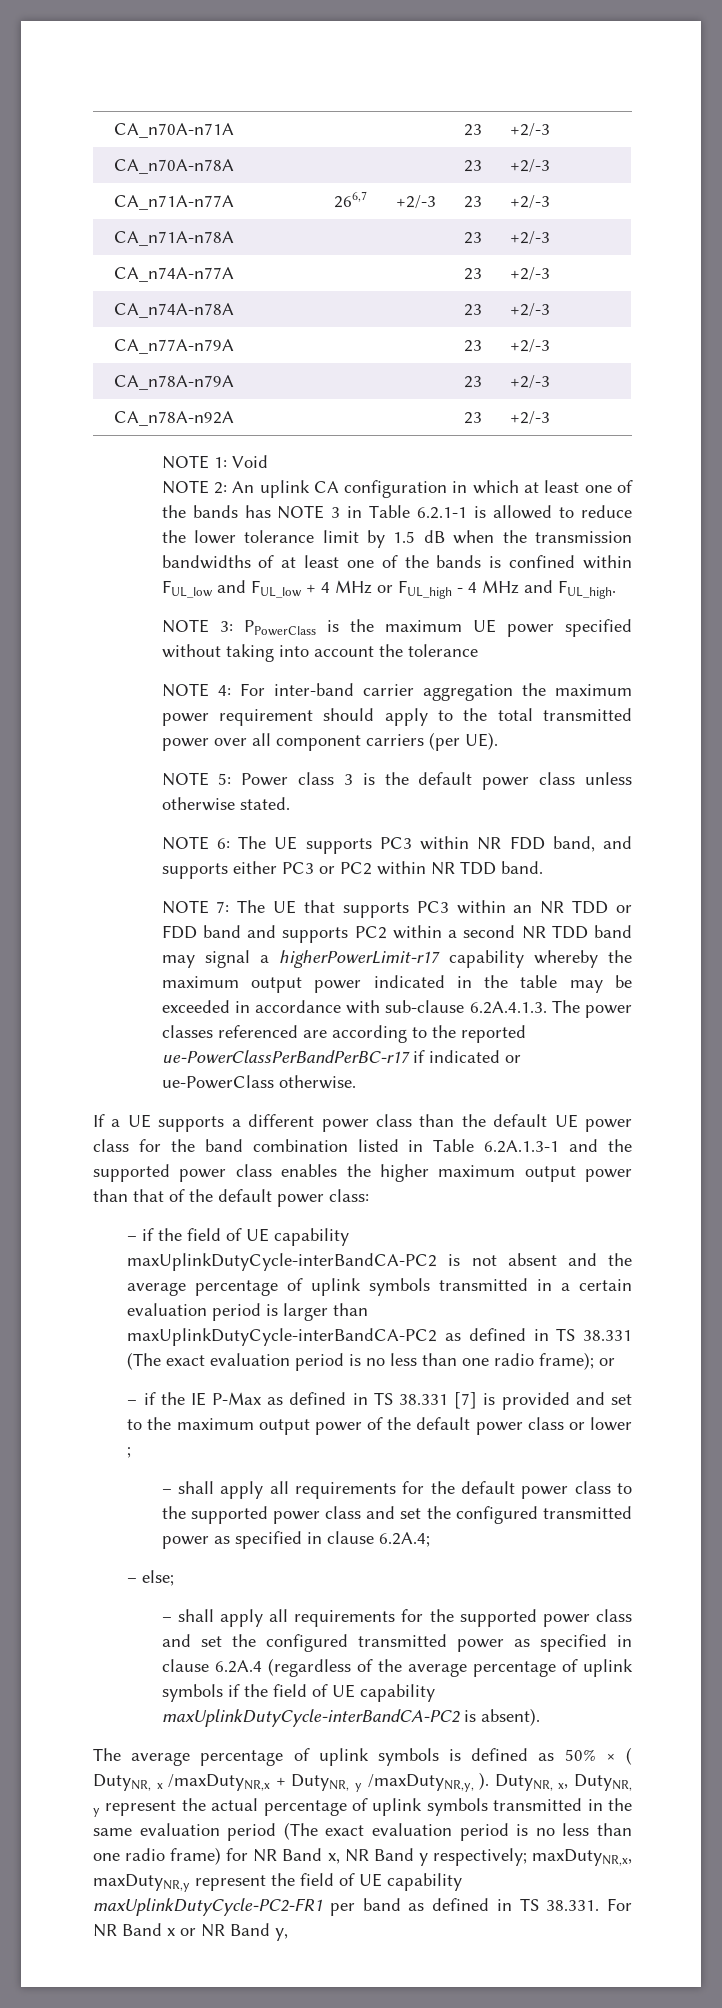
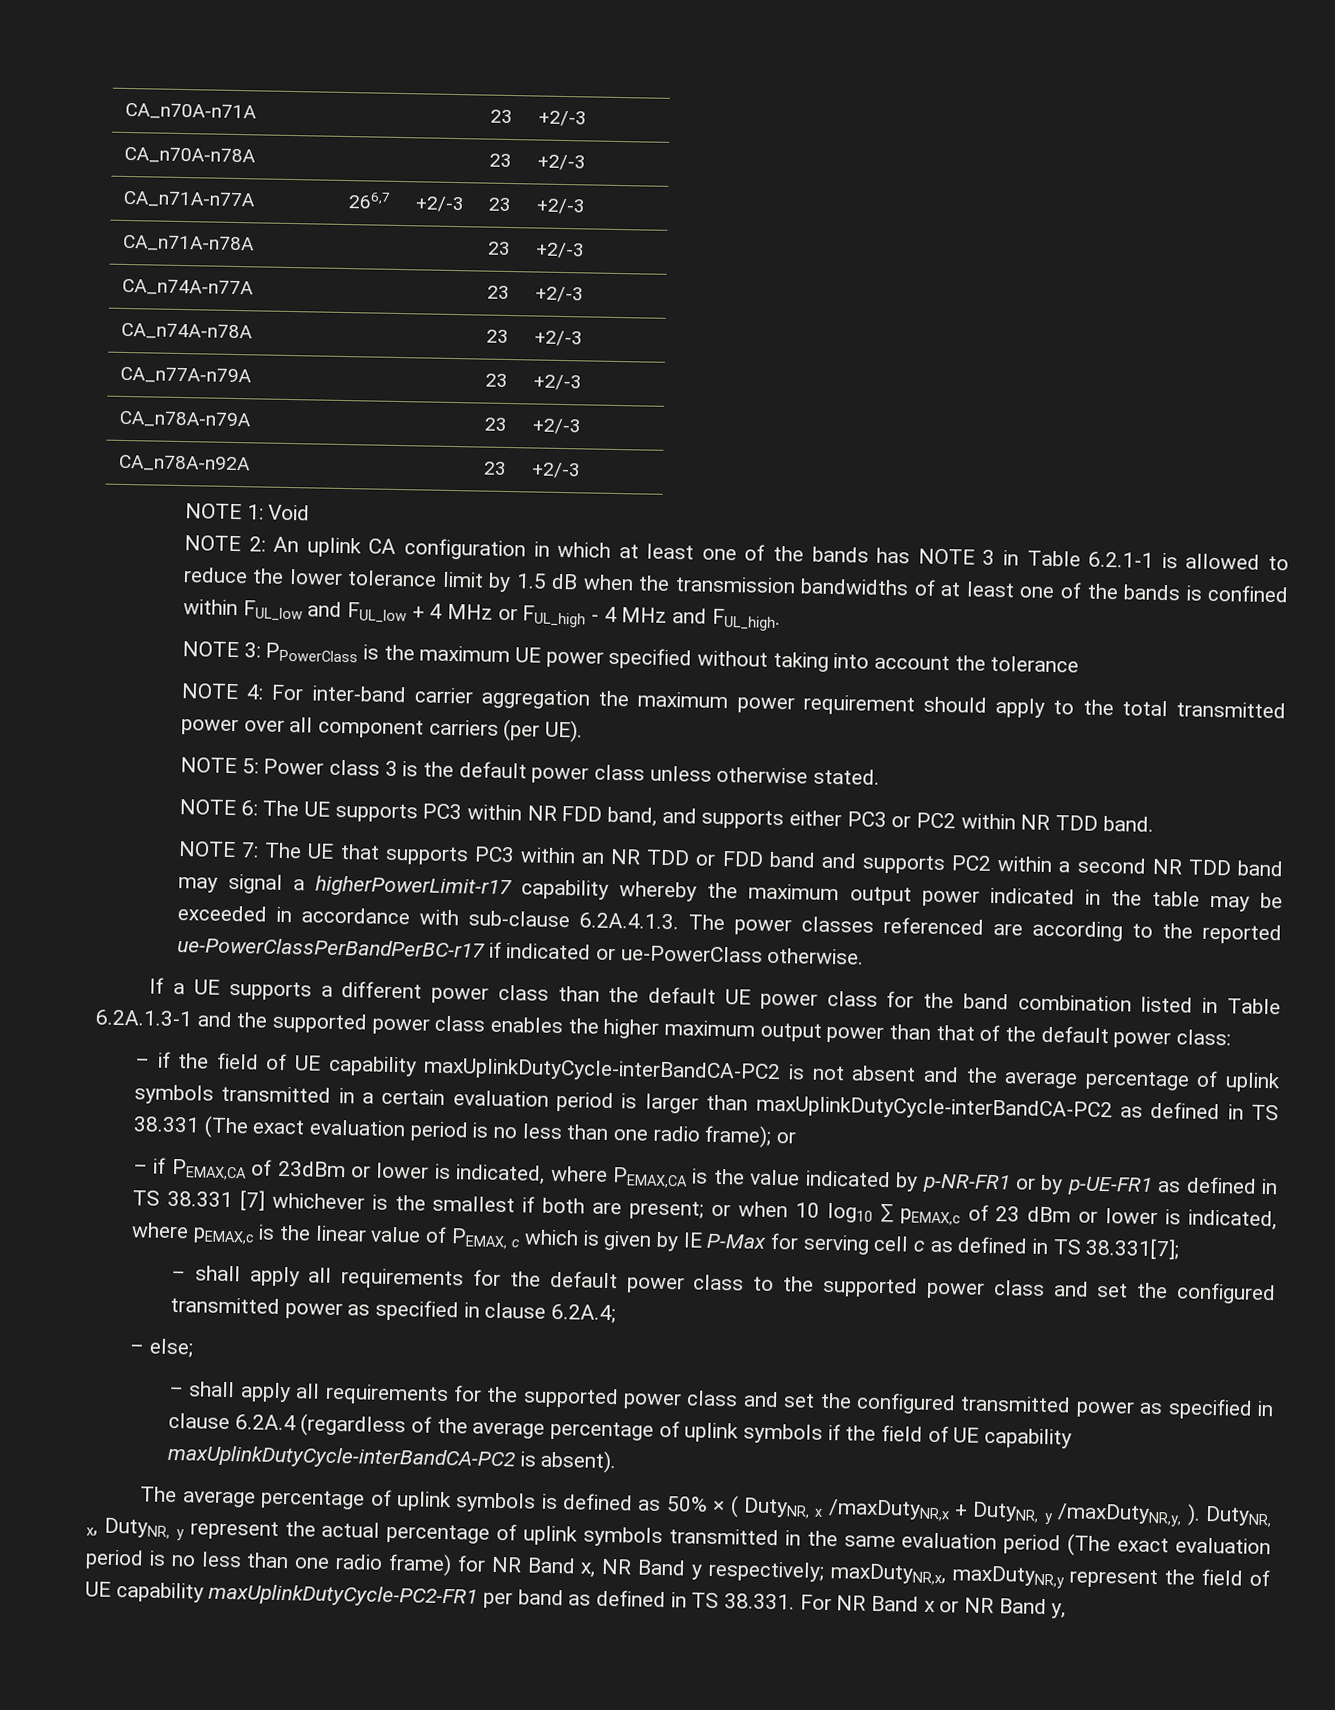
[160,1392,262,1406] the IE P-Max -> [170,1158,1153,1196] PEMAX,CA of 23dBm or lower is indicated, where PEMAX,CA is the value indicated by p-NR-FR1 or by p-UE-FR1
[483,1392,633,1410] [127,1417,632,1435] [127,1447,132,1458] is provided and set to the maximum output power of the default power class or lower ; -> [271,1192,1277,1231] [130,1222,1181,1260] whichever is the smallest if both are present; or when 10 log10 ∑ pEMAX,c of 23 dBm or lower is indicated, where pEMAX,c is the linear value of PEMAX, c which is given by IE P-Max for serving cell c as defined in TS 38.331[7];

